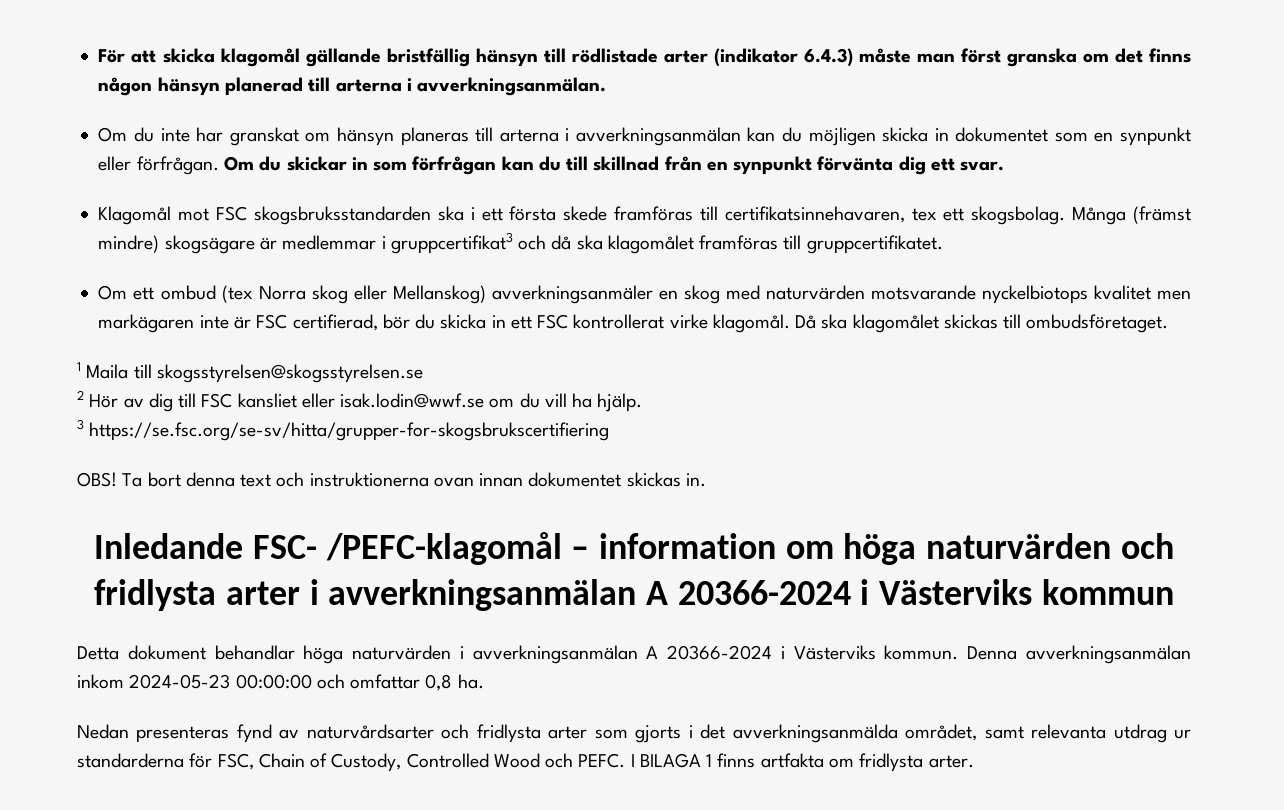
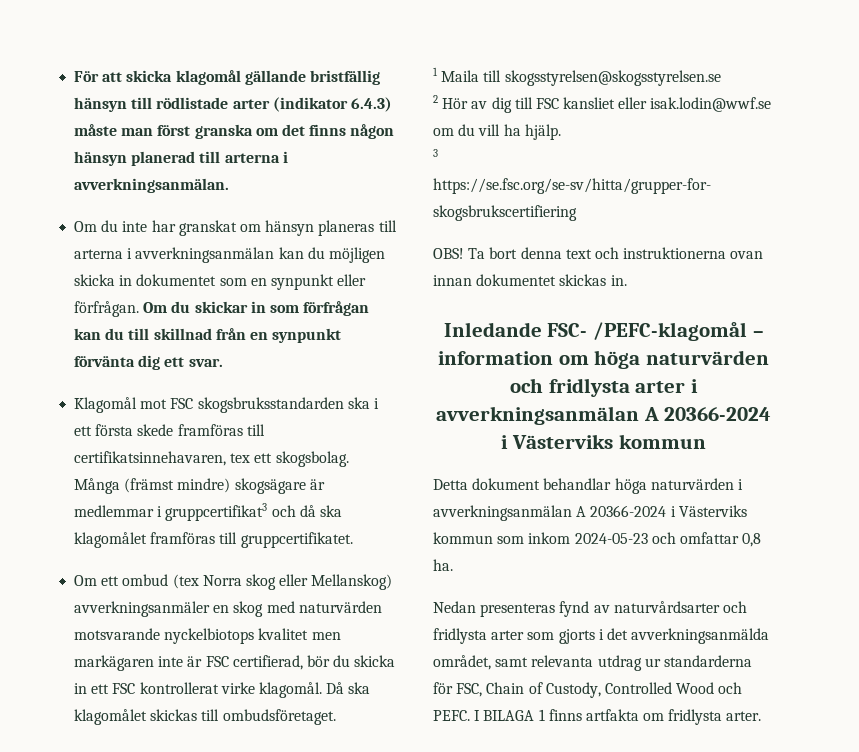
[884,645,1191,664] kommun. Denna avverkningsanmälan -> [433,532,525,544] kommun som
[235,674,312,689] 00:00:00 -> (648, 538) none

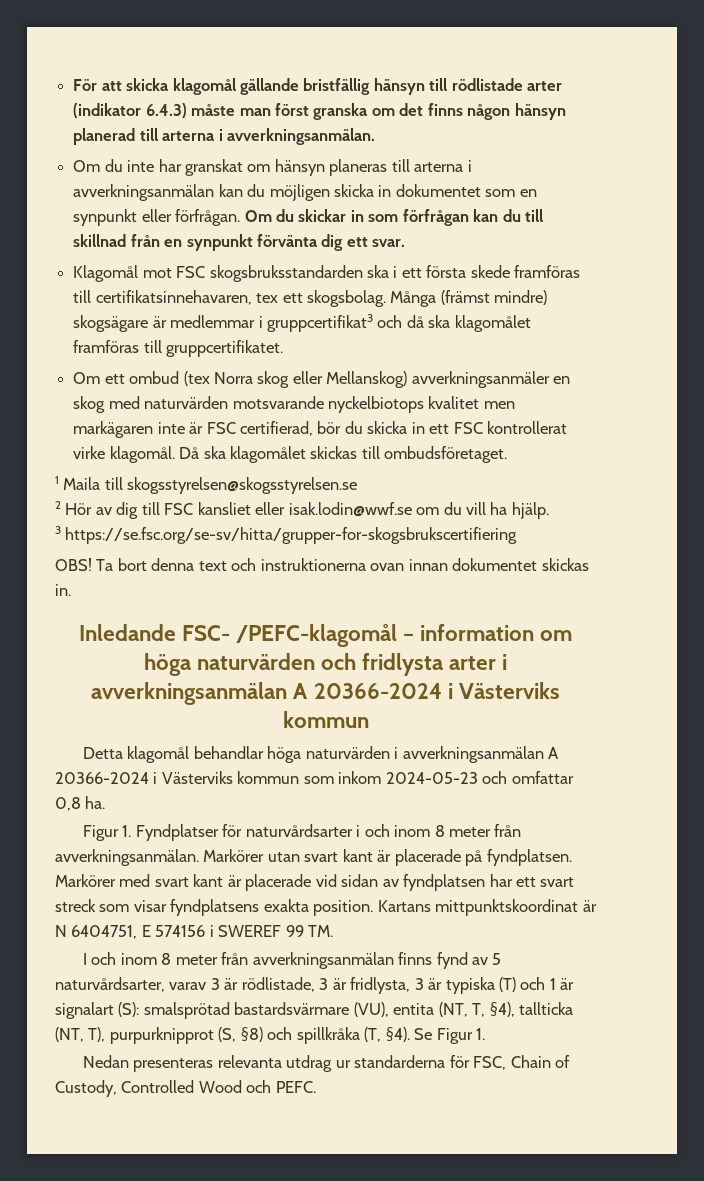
[472,478,541,490] dokument -> [127,746,190,763] klagomål
[433,601,747,617] [433,628,770,644] [433,655,529,670] Nedan presenteras fynd av naturvårdsarter och fridlysta arter som gjorts i det avverkningsanmälda området, samt -> [82,824,522,841] [55,849,572,866] [55,874,575,891] [55,899,597,916] [55,925,334,939] [82,952,502,969] [55,977,575,994] [55,1002,574,1019] [55,1027,486,1044] [82,1055,214,1072] Figur 1. Fyndplatser för naturvårdsarter i och inom 8 meter från avverkningsanmälan. Markörer utan svart kant är placerade på fyndplatsen. Markörer med svart kant är placerade vid sidan av fyndplatsen har ett svart streck som visar fyndplatsens exakta position. Kartans mittpunktskoordinat är N 6404751, E 574156 i SWEREF 99 TM. // I och inom 8 meter från avverkningsanmälan finns fynd av 5 naturvårdsarter, varav 3 är rödlistade, 3 är fridlysta, 3 är typiska (T) och 1 är signalart (S): smalsprötad bastardsvärmare (VU), entita (NT, T, §4), tallticka (NT, T), purpurknipprot (S, §8) och spillkråka (T, §4). Se Figur 1. // Nedan presenteras
[474,709,762,725] I BILAGA 1 finns artfakta om fridlysta arter. -> (316, 1087) none

